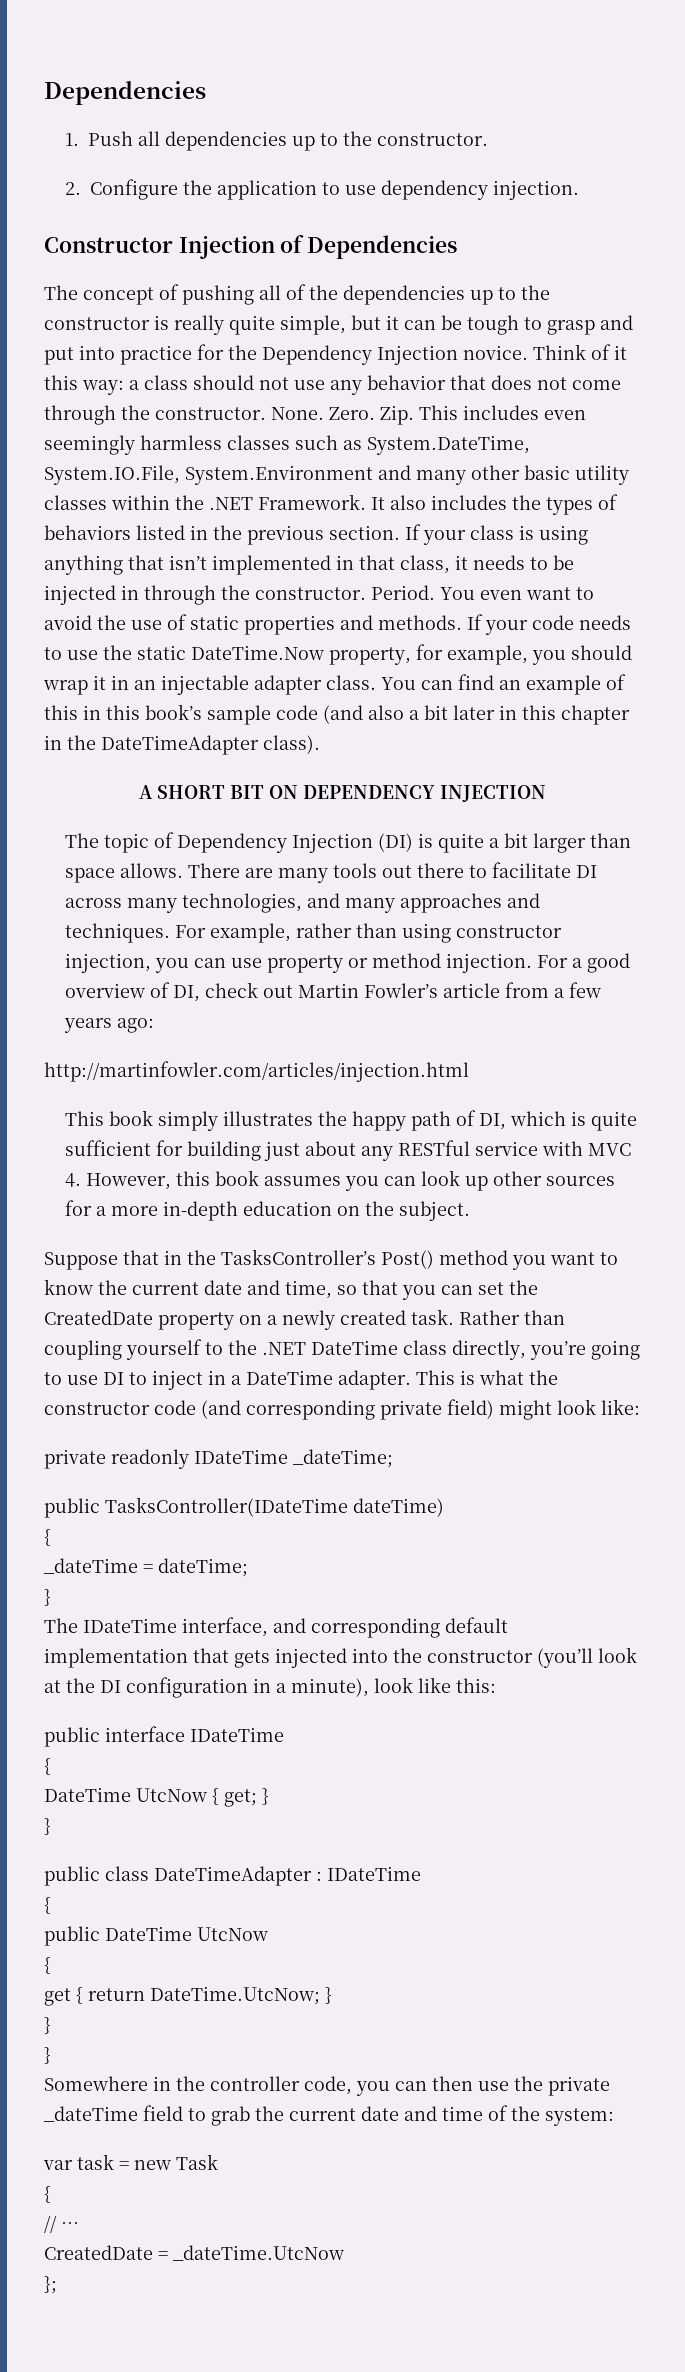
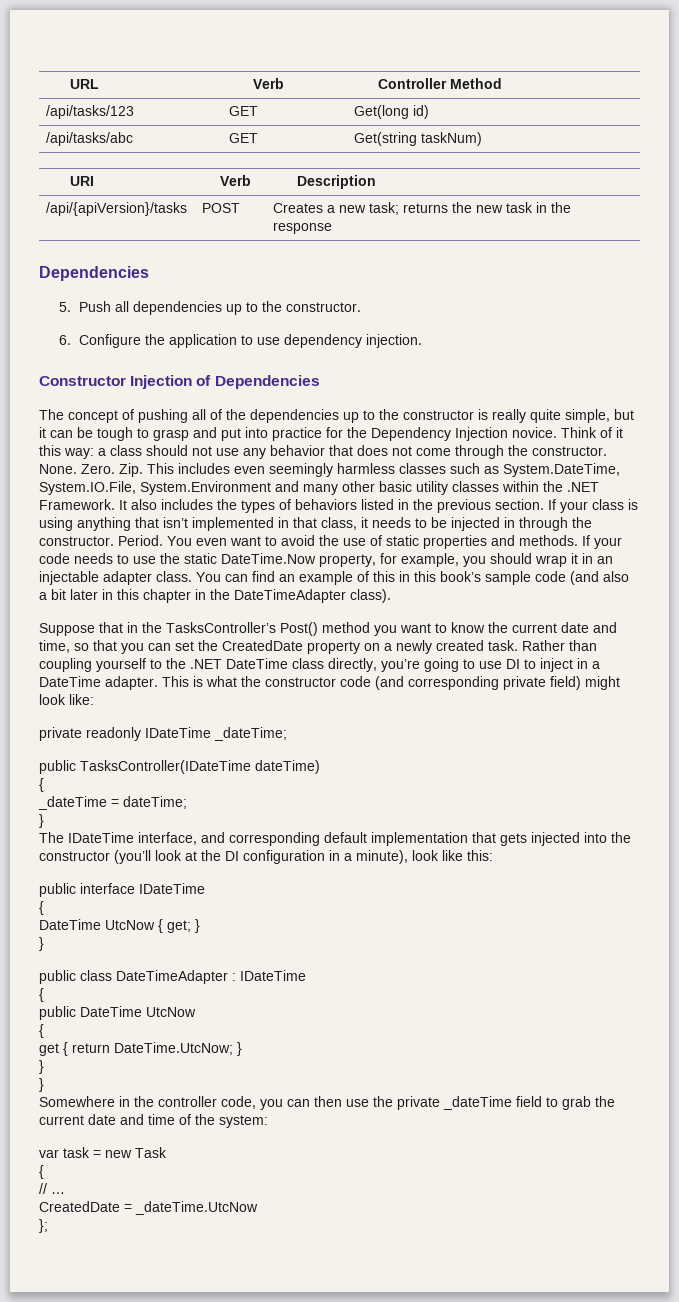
[44,81,206,105] [65,133,80,146] Dependencies // 1. -> [70,79,100,89] [253,78,285,89] [378,78,503,89] [46,105,135,119] [229,106,259,116] [354,105,430,119] [46,132,134,146] [229,133,259,143] [354,132,483,146] [70,176,95,186] [219,175,251,186] [297,175,377,189] [46,202,188,216] [202,203,241,213] [273,202,572,215] [273,222,333,234] [39,266,149,281] [59,302,72,312] URL | Verb | Controller Method // /api/tasks/123 | GET | Get(long id) // /api/tasks/abc | GET | Get(string taskNum) // URI | Verb | Description // /api/{apiVersion}/tasks | POST | Creates a new task; returns the new task in the response // Dependencies // 5.
[65,182,82,195] 2. -> [59,335,72,345] 6.
[139,785,546,802] [65,832,632,853] [65,862,598,883] [65,893,541,913] [65,923,563,943] [65,953,631,973] [65,982,602,1002] [64,1018,155,1033] [44,1061,469,1082] [65,1110,638,1131] [65,1140,632,1161] [65,1170,616,1191] [65,1200,471,1221] // A SHORT BIT ON DEPENDENCY INJECTION // The topic of Dependency Injection (DI) is quite a bit larger than space allows. There are many tools out there to facilitate DI across many technologies, and many approaches and techniques. For example, rather than using constructor injection, you can use property or method injection. For a good overview of DI, check out Martin Fowler’s article from a few years ago: // http://martinfowler.com/articles/injection.html // This book simply illustrates the happy path of DI, which is quite sufficient for building just about any RESTful service with MVC 4. However, this book assumes you can look up other sources for a more in-depth education on the subject. -> (391, 596) none

